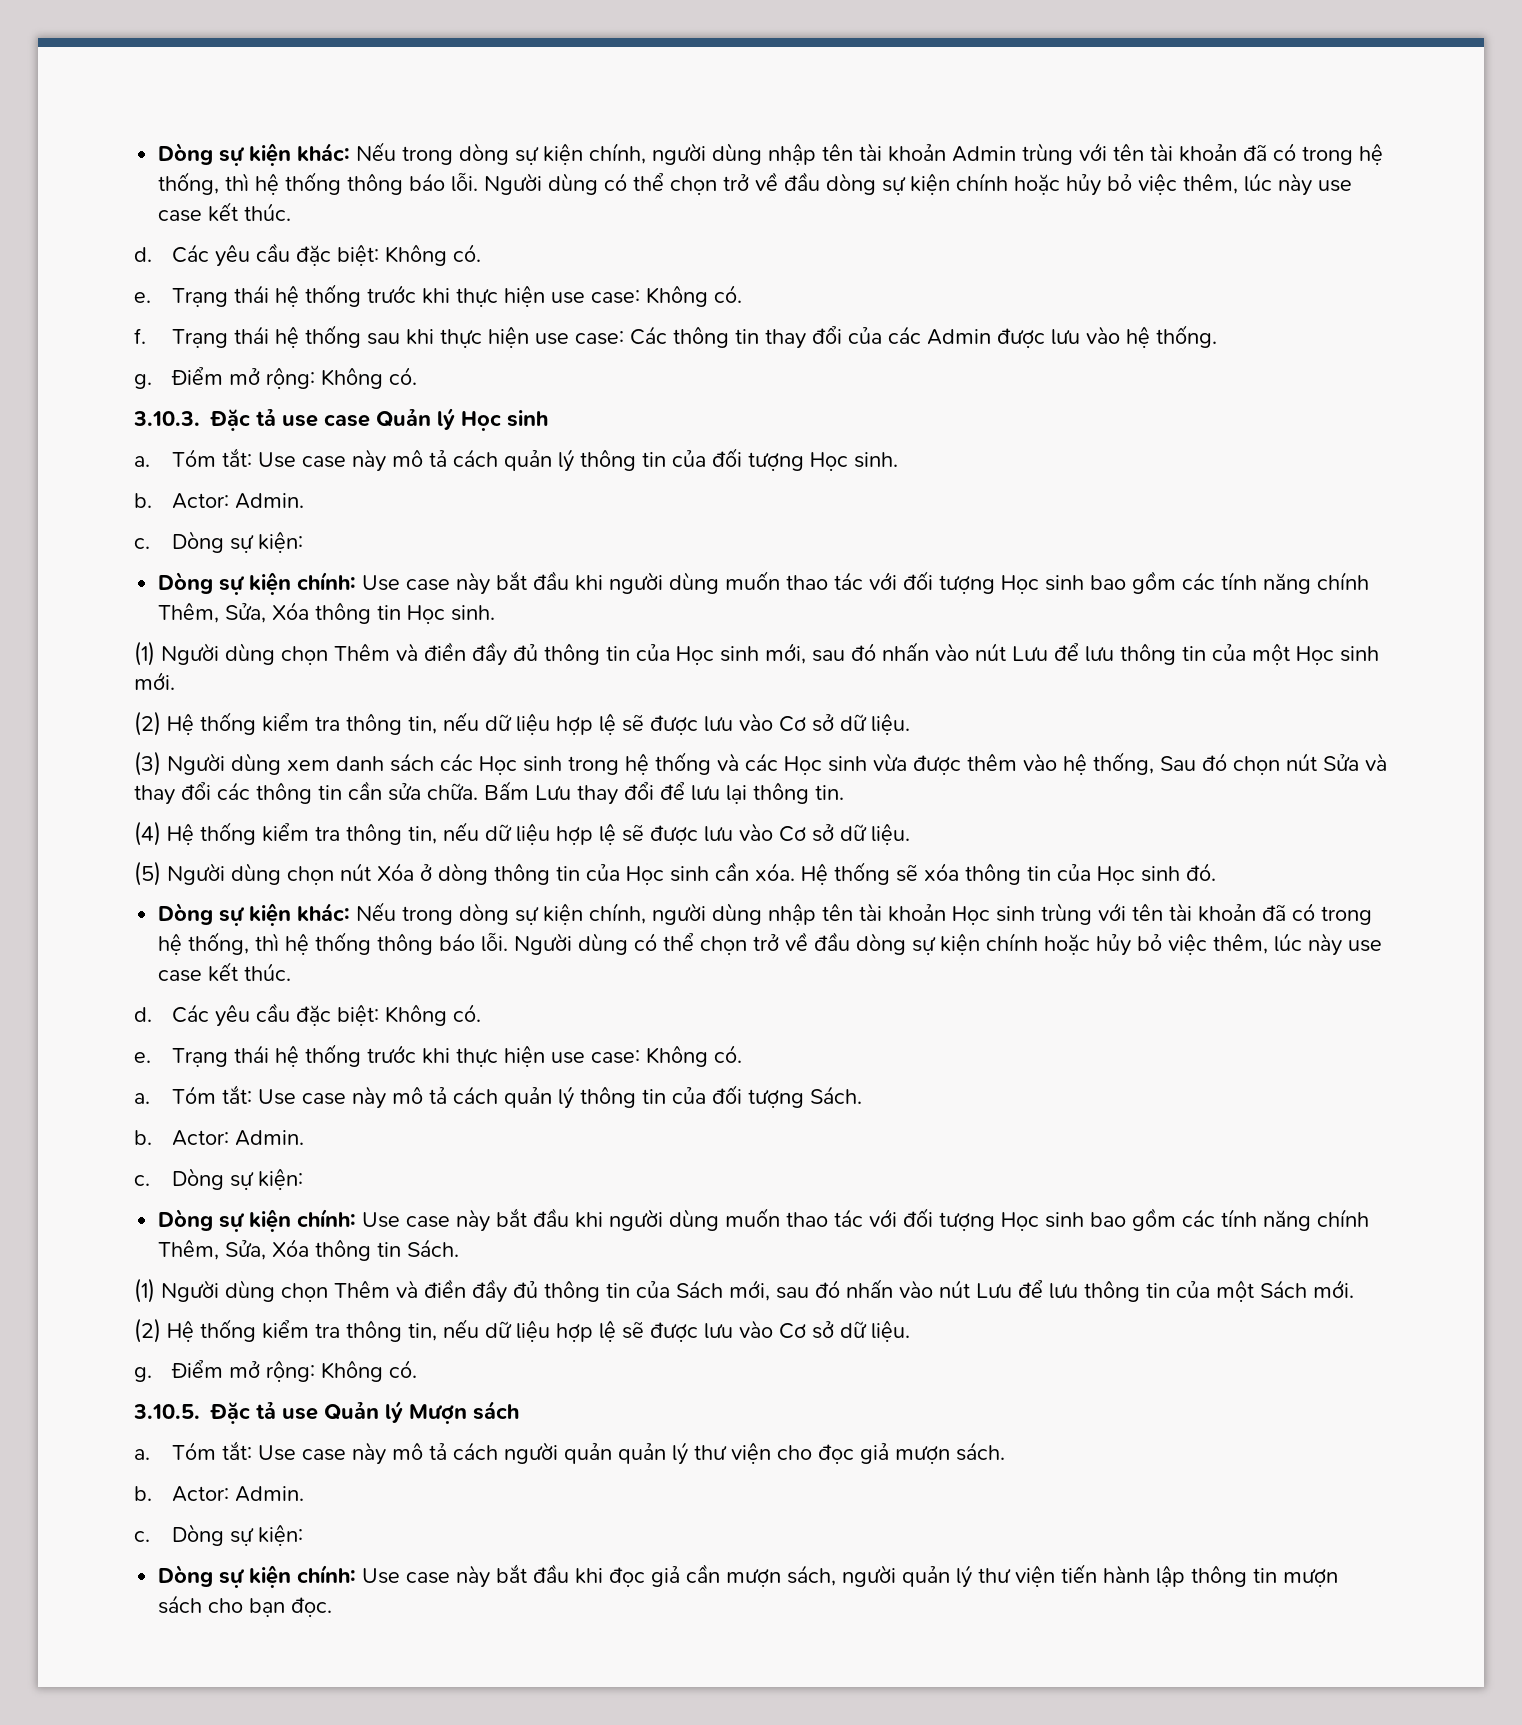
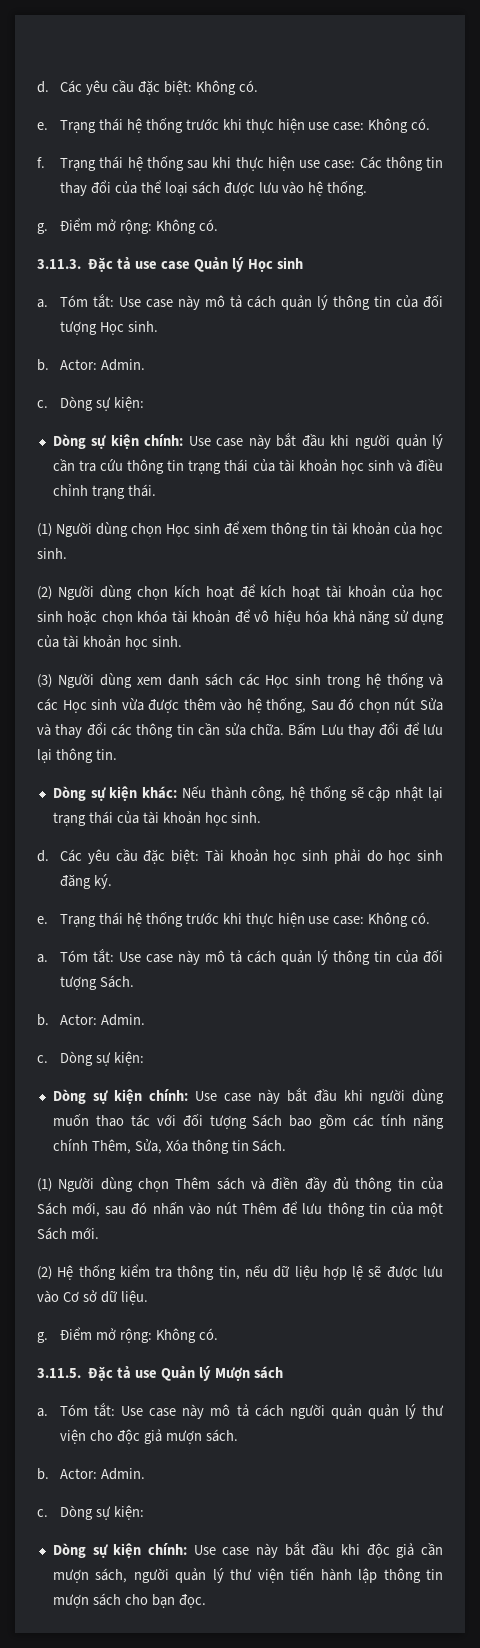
[158,142,1384,166] [158,172,1353,196] [158,202,292,222] Dòng sự kiện khác: Nếu trong dòng sự kiện chính, người dùng nhập tên tài khoản Admin trùng với tên tài khoản đã có trong hệ thống, thì hệ thống thông báo lỗi. Người dùng có thể chọn trở về đầu dòng sự kiện chính hoặc hủy bỏ việc thêm, lúc này use case kết thúc. // -> (37, 87) none
[887,326,991,345] các Admin -> [140,180,220,196] thể loại sách
[133,411,200,426] 3.10.3. -> [37,259,81,269] 3.11.3.
[669,571,1370,594] [158,602,496,624] [134,641,1379,666] [134,672,175,690] [134,711,910,736] dùng muốn thao tác với đối tượng Học sinh bao gồm các tính năng chính Thêm, Sửa, Xóa thông tin Học sinh. // (1) Người dùng chọn Thêm và điền đầy đủ thông tin của Học sinh mới, sau đó nhấn vào nút Lưu để lưu thông tin của một Học sinh mới. // (2) Hệ thống kiểm tra thông tin, nếu dữ liệu hợp lệ sẽ được lưu vào Cơ sở dữ liệu. -> [395,434,443,449] [52,459,444,474] [52,484,156,499] [37,521,443,537] [37,548,67,559] [37,584,443,600] [37,609,444,625] [37,635,182,650] quản lý cần tra cứu thông tin trạng thái của tài khoản học sinh và điều chỉnh trạng thái. // (1) Người dùng chọn Học sinh để xem thông tin tài khoản của học sinh. // (2) Người dùng chọn kích hoạt để kích hoạt tài khoản của học sinh hoặc chọn khóa tài khoản để vô hiệu hóa khả năng sử dụng của tài khoản học sinh.
[134,821,910,846] [134,861,1216,886] [158,902,1373,926] [158,932,1383,956] [158,962,292,982] [134,1003,481,1027] // (4) Hệ thống kiểm tra thông tin, nếu dữ liệu hợp lệ sẽ được lưu vào Cơ sở dữ liệu. // (5) Người dùng chọn nút Xóa ở dòng thông tin của Học sinh cần xóa. Hệ thống sẽ xóa thông tin của Học sinh đó. // Dòng sự kiện khác: Nếu trong dòng sự kiện chính, người dùng nhập tên tài khoản Học sinh trùng với tên tài khoản đã có trong hệ thống, thì hệ thống thông báo lỗi. Người dùng có thể chọn trở về đầu dòng sự kiện chính hoặc hủy bỏ việc thêm, lúc này use case kết thúc. // d. Các yêu cầu đặc biệt: Không có. -> [52,786,443,801] [52,811,262,826] [37,849,443,864] [60,874,113,889] // Dòng sự kiện khác: Nếu thành công, hệ thống sẽ cập nhật lại trạng thái của tài khoản học sinh. // d. Các yêu cầu đặc biệt: Tài khoản học sinh phải do học sinh đăng ký.
[1001,1212,1085,1231] Học sinh -> [252,1114,283,1127] Sách
(390, 1289) none -> [216,1177,245,1190] sách
[976,1283,1012,1298] Lưu -> [242,1202,278,1214] Thêm
[133,1404,200,1419] 3.10.5. -> [37,1368,81,1378] 3.11.5.
[817,1444,854,1464] đọc -> [116,1429,140,1444] độc
[609,1567,646,1587] đọc -> [366,1543,390,1558] độc

